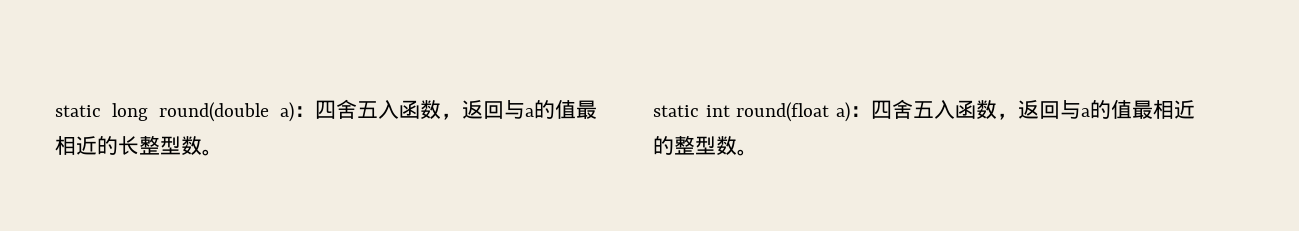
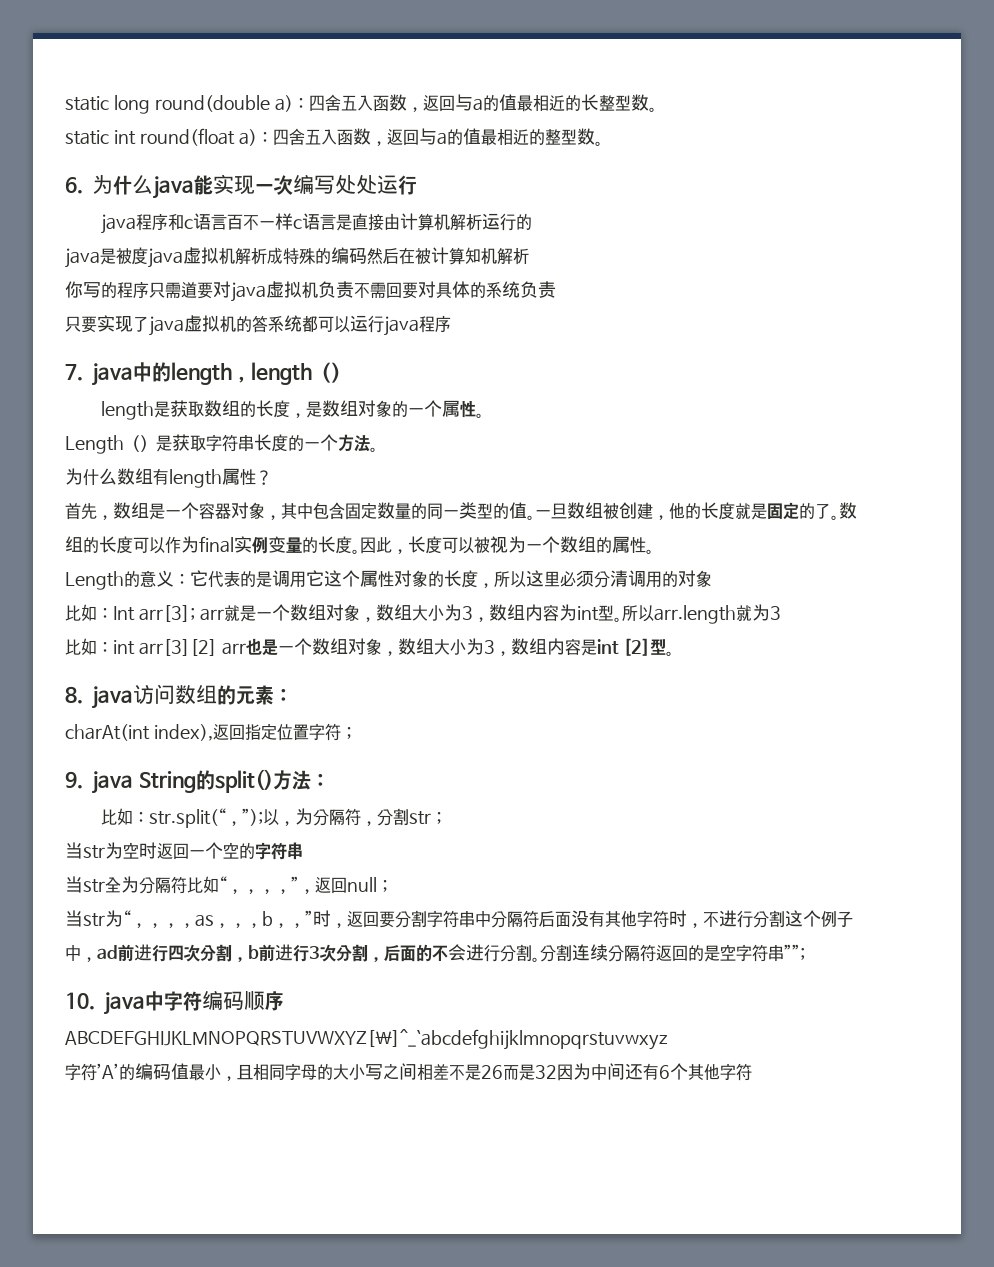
(758, 152) none -> [65,174,417,199] [100,213,532,234] [65,247,529,268] [65,281,556,302] [65,315,451,336] [65,362,350,386] [100,400,484,420] [65,434,378,454] [65,468,272,488] [65,502,857,520] [65,536,654,554] [65,570,712,590] [65,604,781,624] [65,638,674,656] [65,684,293,709] [65,723,357,741] [65,769,330,794] [100,808,447,828] [65,842,303,860] [65,876,393,894] [65,910,853,928] [65,944,805,963] [65,990,284,1015] [65,1029,668,1050] [65,1063,752,1081] // 6.为什么java能实现一次编写处处运行 // java程序和c语言百不一样c语言是直接由计算机解析运行的 // java是被度java虚拟机解析成特殊的编码然后在被计算知机解析 // 你写的程序只需道要对java虚拟机负责不需回要对具体的系统负责 // 只要实现了java虚拟机的答系统都可以运行java程序 // 7. java中的length，length（） // length是获取数组的长度，是数组对象的一个属性。 // Length（）是获取字符串长度的一个方法。 // 为什么数组有length属性？ // 首先，数组是一个容器对象，其中包含固定数量的同一类型的值。一旦数组被创建，他的长度就是固定的了。数组的长度可以作为final实例变量的长度。因此，长度可以被视为一个数组的属性。 // Length的意义：它代表的是调用它这个属性对象的长度，所以这里必须分清调用的对象 // 比如：Int arr[3]; arr就是一个数组对象，数组大小为3，数组内容为int型。所以arr.length就为3 // 比如：int arr[3][2] arr也是一个数组对象，数组大小为3，数组内容是int [2]型。 // 8. java访问数组的元素： // charAt(int index),返回指定位置字符； // 9. java String的split()方法： // 比如：str.split(“，”);以，为分隔符，分割str； // 当str为空时返回一个空的字符串 // 当str全为分隔符比如“，，，，”，返回null； // 当str为“，，，，as，，，b，，”时，返回要分割字符串中分隔符后面没有其他字符时，不进行分割这个例子中，ad前进行四次分割，b前进行3次分割，后面的不会进行分割。分割连续分隔符返回的是空字符串””; // 10. java中字符编码顺序 // ABCDEFGHIJKLMNOPQRSTUVWXYZ[\]^_`abcdefghijklmnopqrstuvwxyz // 字符’A’的编码值最小，且相同字母的大小写之间相差不是26而是32因为中间还有6个其他字符

